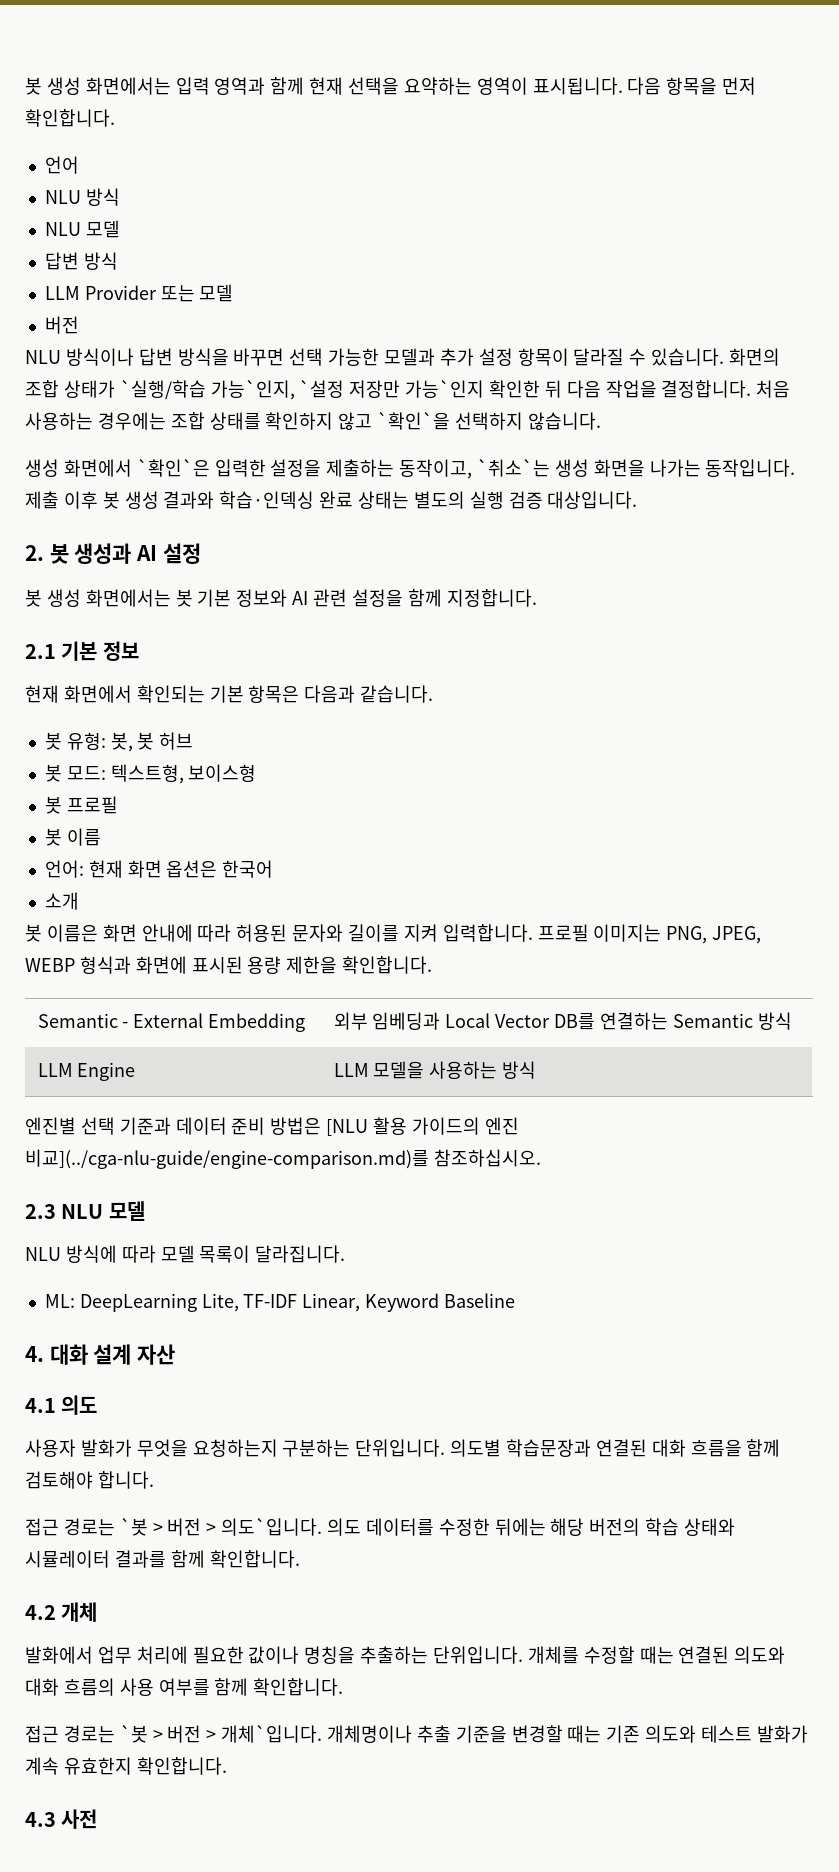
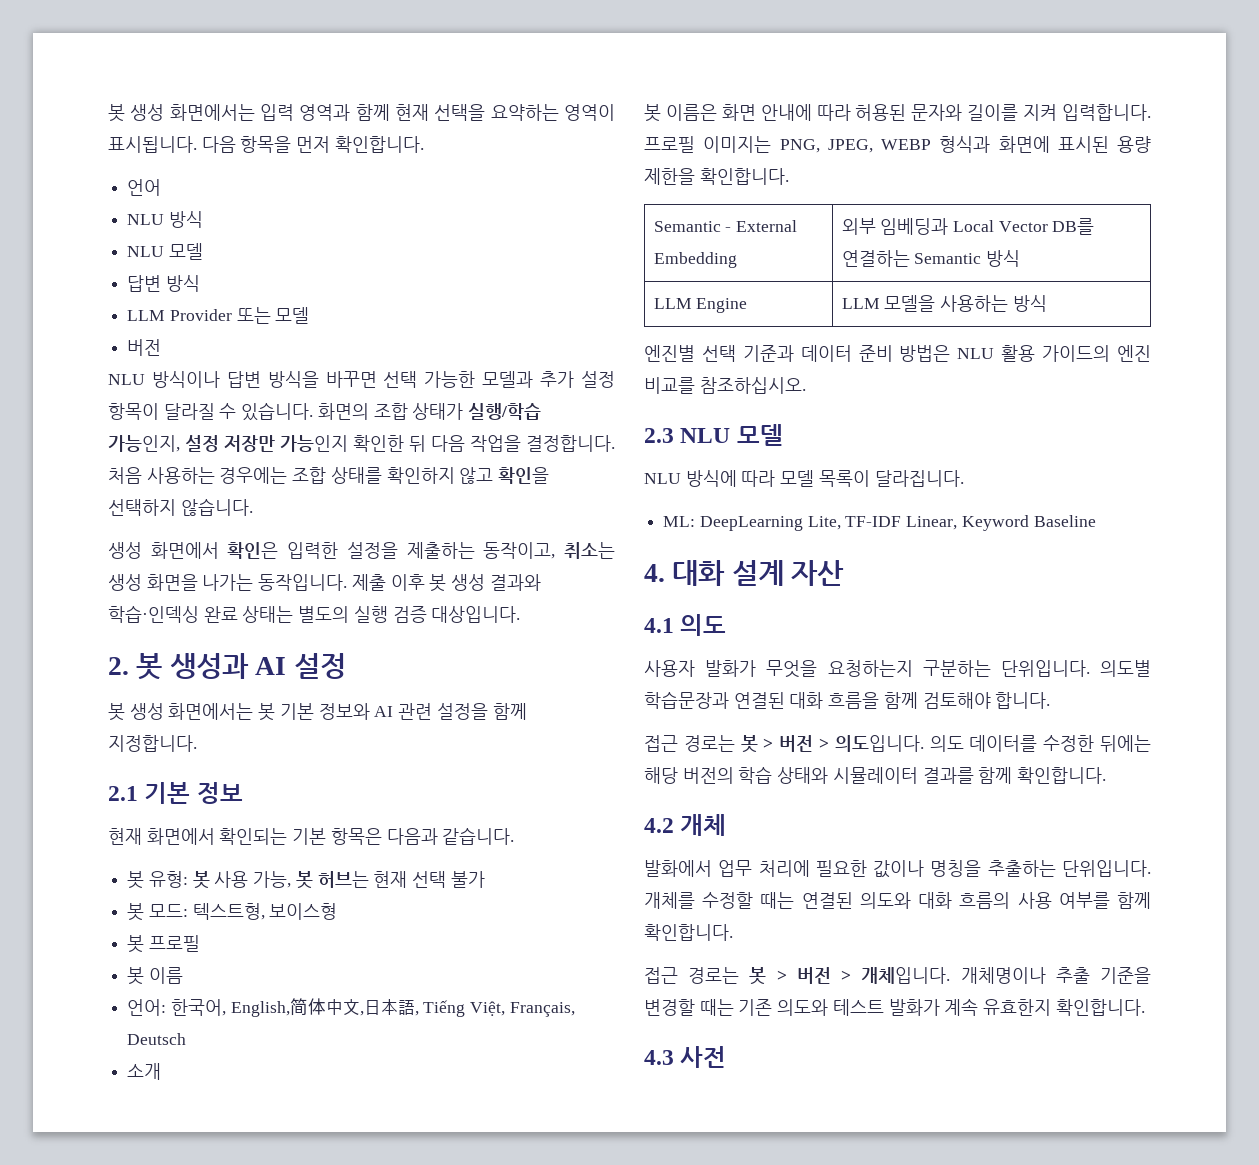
[119,380,485,400] `실행/학습 가능`인지, `설정 저장만 가능`인지 -> [468,403,542,420] [108,435,348,452] 실행/학습 가능인지, 설정 저장만 가능인지
[377,412,451,430] `확인`을 -> [498,467,550,484] 확인을
[136,459,210,477] `확인`은 -> [227,542,279,559] 확인은
[477,459,551,477] `취소`는 -> [564,542,615,559] 취소는
[110,732,194,752] 봇, 봇 허브 -> [192,871,485,889] 봇 사용 가능, 봇 허브는 현재 선택 불가
[88,860,274,878] 현재 화면 옵션은 한국어 -> [170,998,575,1017] [127,1033,187,1045] 한국어, English,简体中文,日本語, Tiếng Việt, Français, Deutsch
[326,1119,369,1136] [NLU -> [957,348,995,359] NLU
[25,1149,429,1169] 비교](../cga-nlu-guide/engine-comparison.md)를 -> [644,377,695,394] 비교를
[119,1518,323,1536] `봇 > 버전 > 의도`입니다. -> [740,735,924,753] 봇 > 버전 > 의도입니다.
[119,1725,323,1743] `봇 > 버전 > 개체`입니다. -> [749,967,951,985] 봇 > 버전 > 개체입니다.

